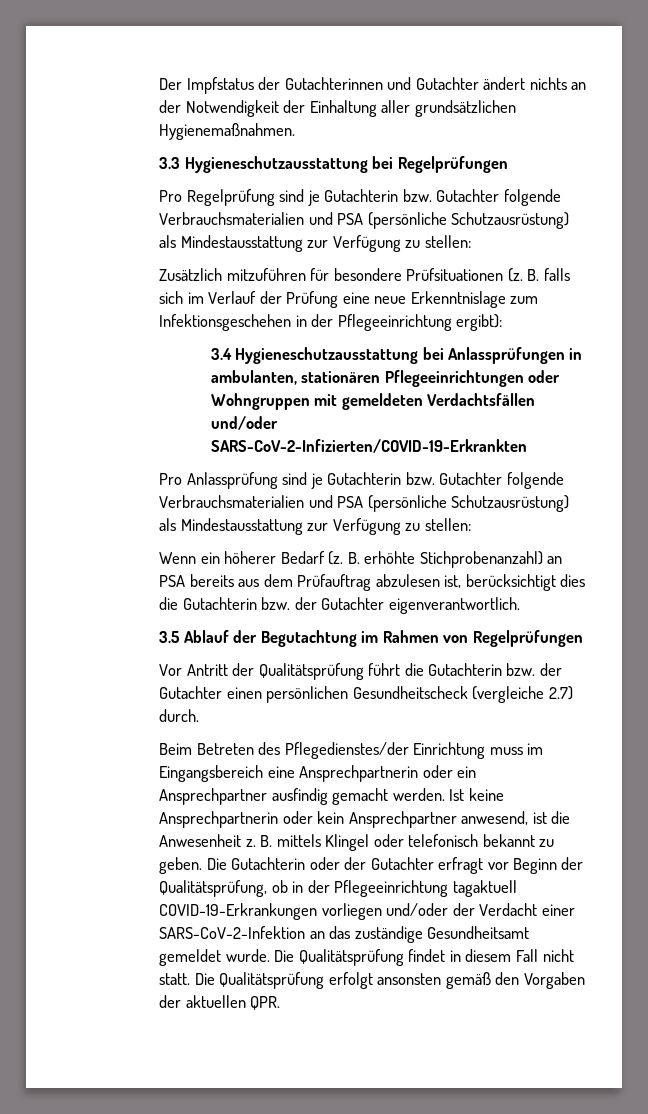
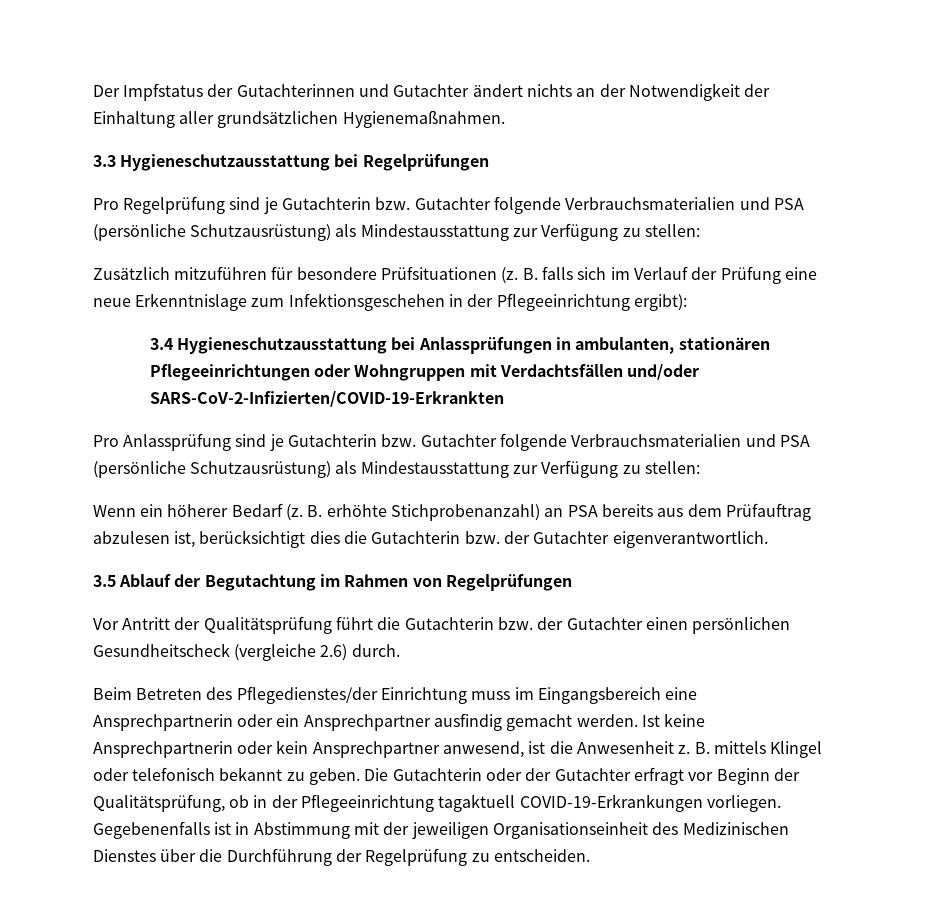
[341,393,423,410] gemeldeten -> (497, 370) none
[548,686,573,700] 2.7) -> [320,644,348,661] 2.6)
[321,903,575,920] [159,926,530,943] [159,949,574,966] [159,972,586,989] [159,995,281,1010] vorliegen und/oder der Verdacht einer SARS-CoV-2-Infektion an das zuständige Gesundheitsamt gemeldet wurde. Die Qualitätsprüfung findet in diesem Fall nicht statt. Die Qualitätsprüfung erfolgt ansonsten gemäß den Vorgaben der aktuellen QPR. -> [707,795,782,812] [92,821,789,839] [92,848,591,866] vorliegen. Gegebenenfalls ist in Abstimmung mit der jeweiligen Organisationseinheit des Medizinischen Dienstes über die Durchführung der Regelprüfung zu entscheiden.

